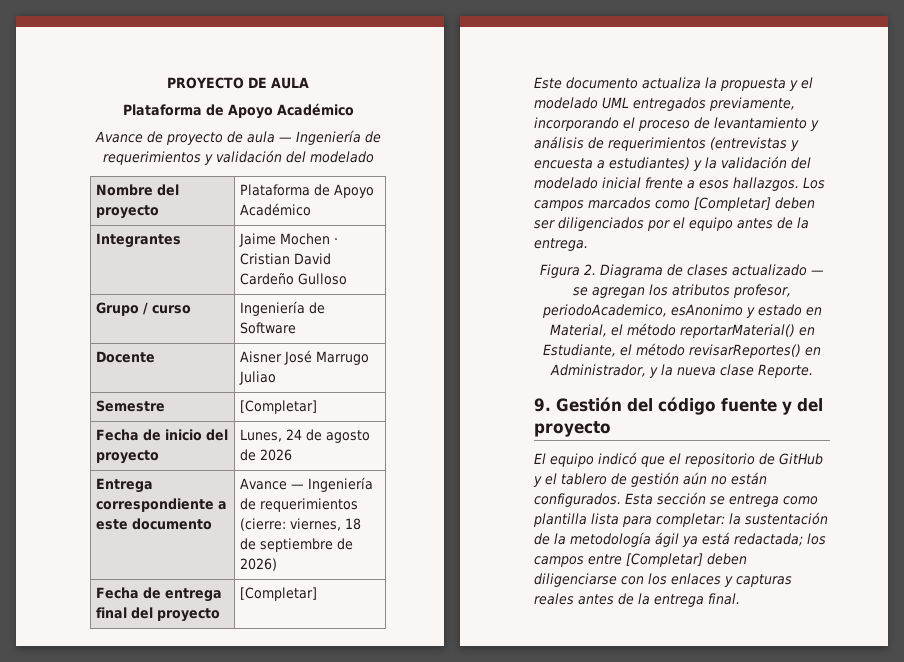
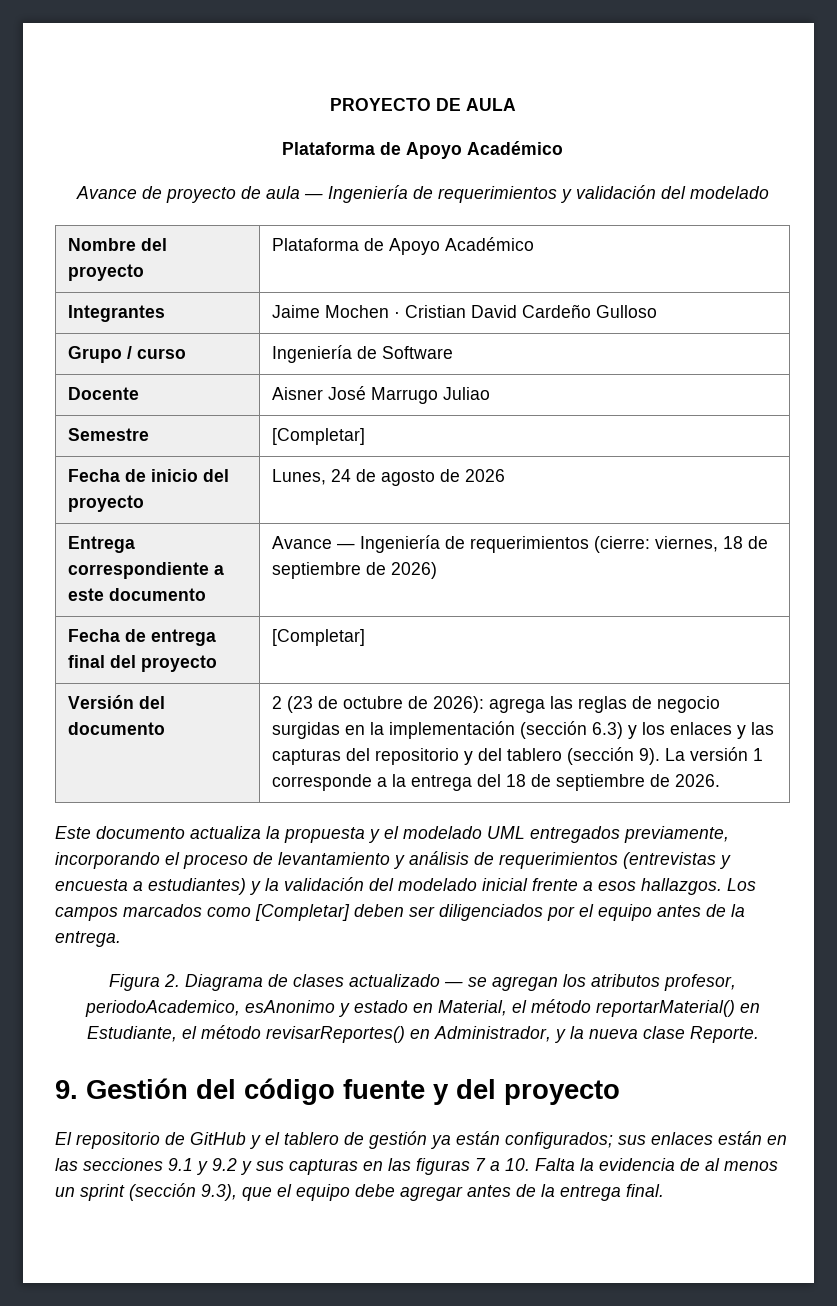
(317, 594) none -> [67,695,165,709] [67,722,165,735] [271,696,720,713] [271,721,774,739] [271,747,763,765] [271,774,720,791] // Versión del documento | 2 (23 de octubre de 2026): agrega las reglas de negocio surgidas en la implementación (sección 6.3) y los enlaces y las capturas del repositorio y del tablero (sección 9). La versión 1 corresponde a la entrega del 18 de septiembre de 2026.
[550,452,681,467] equipo indicó que el -> (72, 1138) none
[683,472,767,485] [534,492,818,507] [533,512,828,527] [534,532,826,547] [534,553,747,567] [534,573,792,587] [534,593,574,605] aún no están configurados. Esta sección se entrega como plantilla lista para completar: la sustentación de la metodología ágil ya está redactada; los campos entre [Completar] deben diligenciarse con los enlaces y capturas reales -> [431,1131,787,1149] [55,1158,778,1175] [55,1183,463,1201] ya están configurados; sus enlaces están en las secciones 9.1 y 9.2 y sus capturas en las figuras 7 a 10. Falta la evidencia de al menos un sprint (sección 9.3), que el equipo debe agregar

